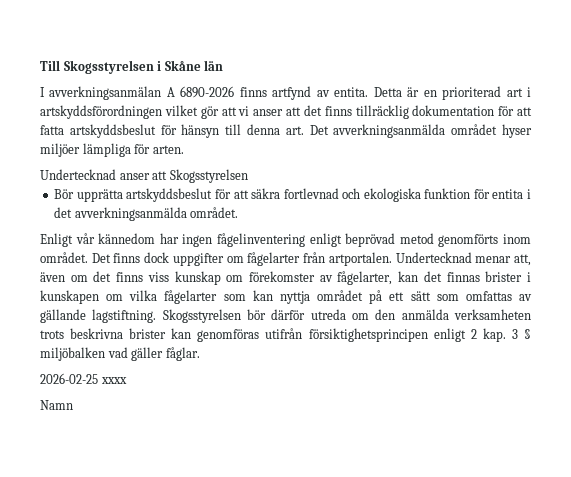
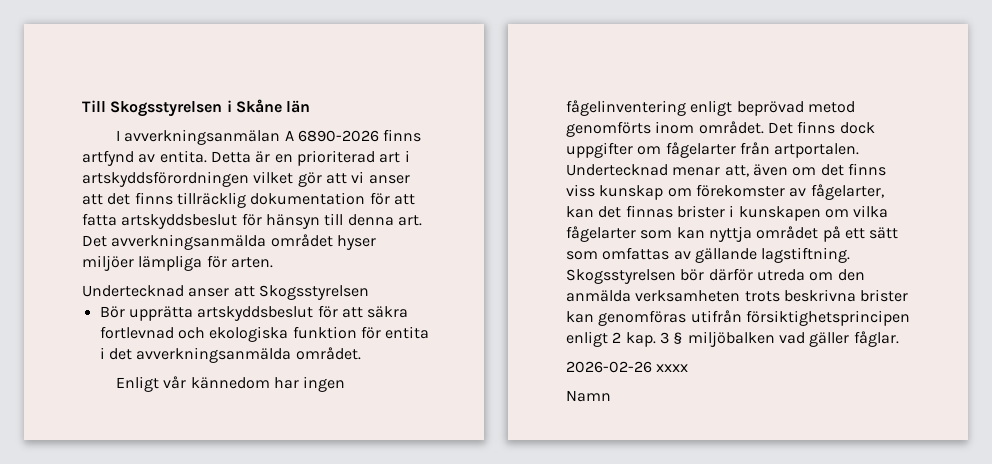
[40,373,98,384] 2026-02-25 -> [566,361,652,373] 2026-02-26

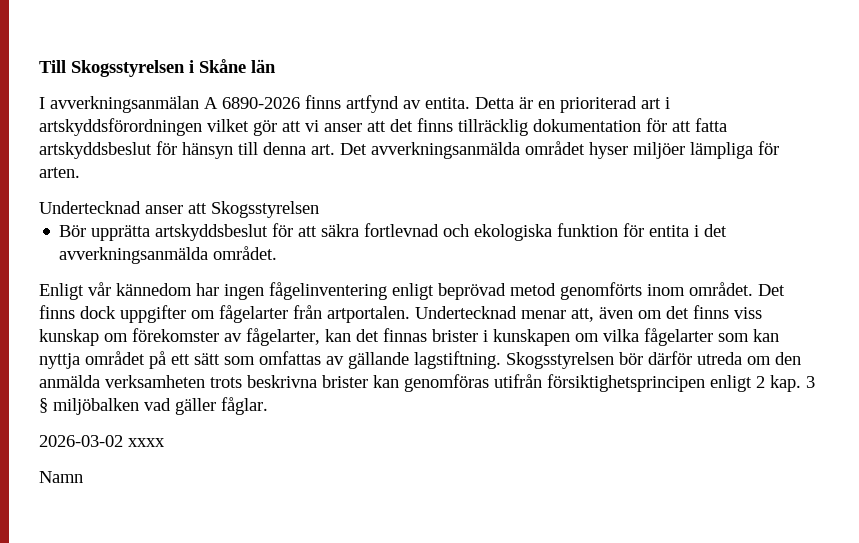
[566,361,652,373] 2026-02-26 -> [39,435,123,447] 2026-03-02

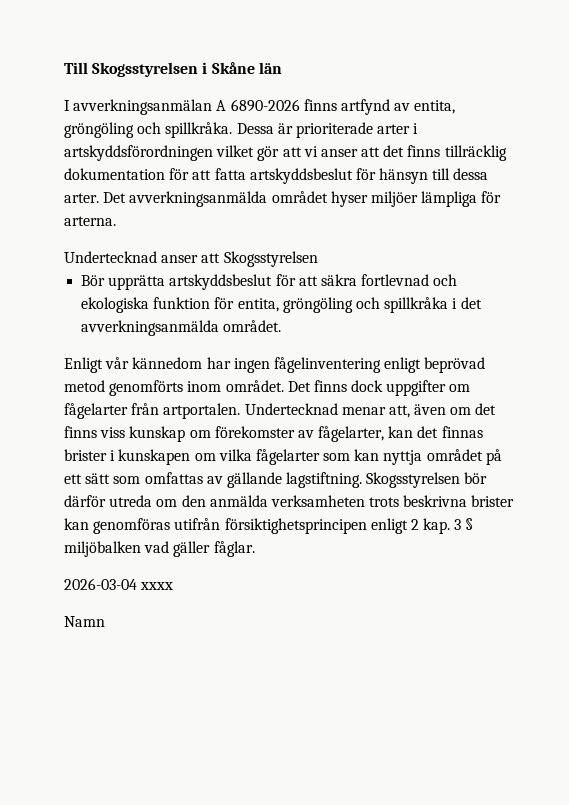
[425,96,661,113] entita. Detta är en prioriterad art -> [414,100,456,114] [64,122,411,138] entita, gröngöling och spillkråka. Dessa är prioriterade arter
[263,142,335,155] denna art. -> [453,168,489,180] [64,193,99,203] dessa arter.
[39,167,80,178] arten. -> [64,216,116,226] arterna.
[649,225,690,237] entita -> [237,297,449,313] entita, gröngöling och spillkråka
[39,435,123,447] 2026-03-02 -> [64,578,137,590] 2026-03-04

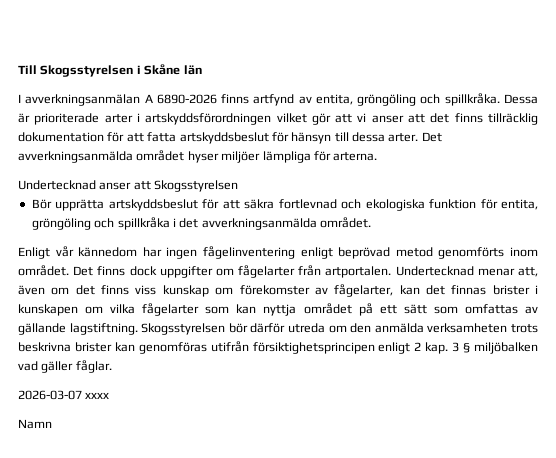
[64,578,137,590] 2026-03-04 -> [18,390,82,400] 2026-03-07

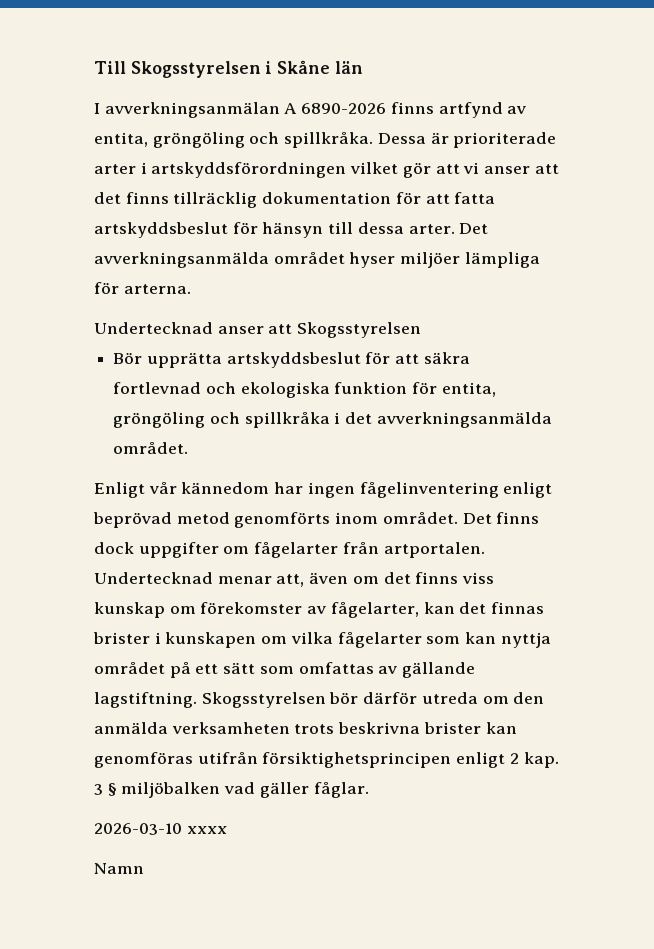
[18,390,82,400] 2026-03-07 -> [94,823,182,835] 2026-03-10

